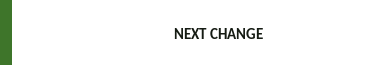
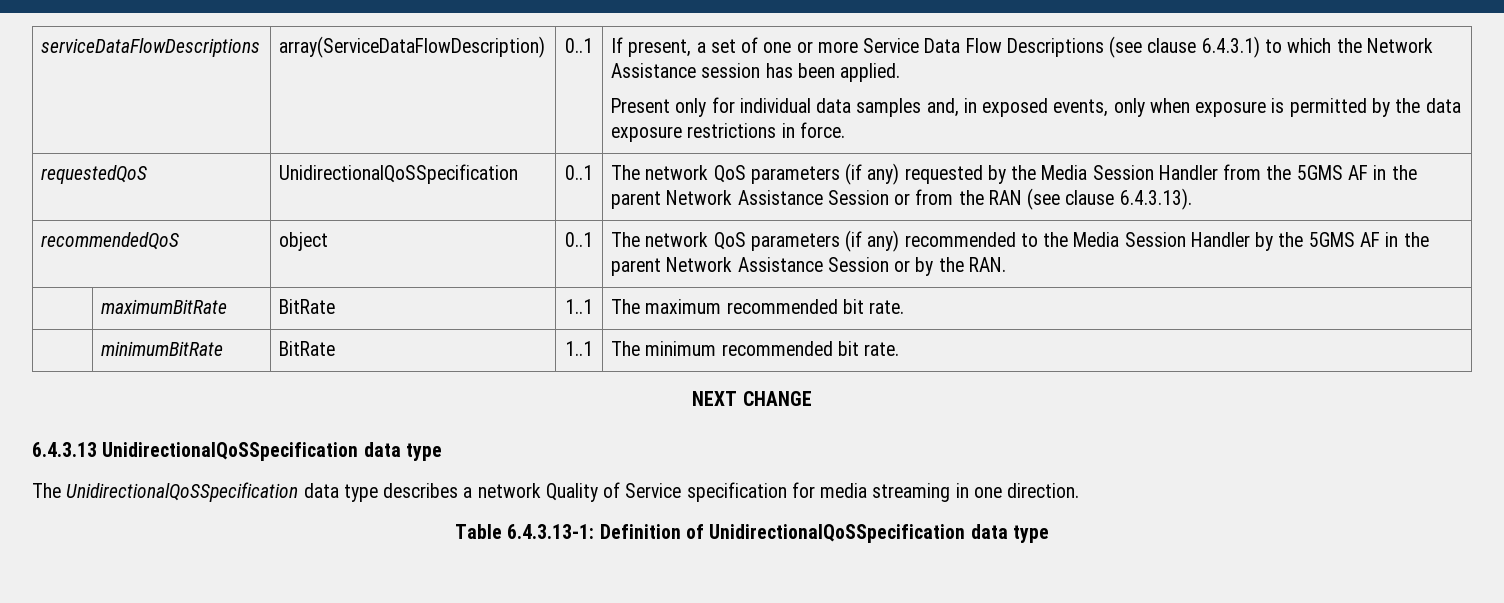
[174,28,263,39] NEXT CHANGE -> [41,38,261,57] [279,36,546,58] [565,38,593,53] [611,36,1433,58] [611,63,901,82] [611,97,1461,117] [611,122,845,142] [41,165,148,184] [279,164,519,184] [565,165,593,180] [611,163,1417,185] [611,188,1192,210] [41,232,180,250] [279,232,329,251] [565,232,593,247] [611,230,1429,252] [611,257,1006,276] [101,299,228,314] [279,299,336,314] [565,299,593,314] [611,299,905,314] [101,341,224,356] [279,341,336,356] [565,341,593,356] [611,341,900,356] [692,391,812,406] [32,442,442,461] [32,482,1080,502] [455,524,1049,543] serviceDataFlowDescriptions | array(ServiceDataFlowDescription) | 0..1 | If present, a set of one or more Service Data Flow Descriptions (see clause 6.4.3.1) to which the Network Assistance session has been applied. // Present only for individual data samples and, in exposed events, only when exposure is permitted by the data exposure restrictions in force. // requestedQoS | UnidirectionalQoSSpecification | 0..1 | The network QoS parameters (if any) requested by the Media Session Handler from the 5GMS AF in the parent Network Assistance Session or from the RAN (see clause 6.4.3.13). // recommendedQoS | object | 0..1 | The network QoS parameters (if any) recommended to the Media Session Handler by the 5GMS AF in the parent Network Assistance Session or by the RAN. // | maximumBitRate | BitRate | 1..1 | The maximum recommended bit rate. // | minimumBitRate | BitRate | 1..1 | The minimum recommended bit rate. // NEXT CHANGE // 6.4.3.13 UnidirectionalQoSSpecification data type // The UnidirectionalQoSSpecification data type describes a network Quality of Service specification for media streaming in one direction. // Table 6.4.3.13-1: Definition of UnidirectionalQoSSpecification data type

